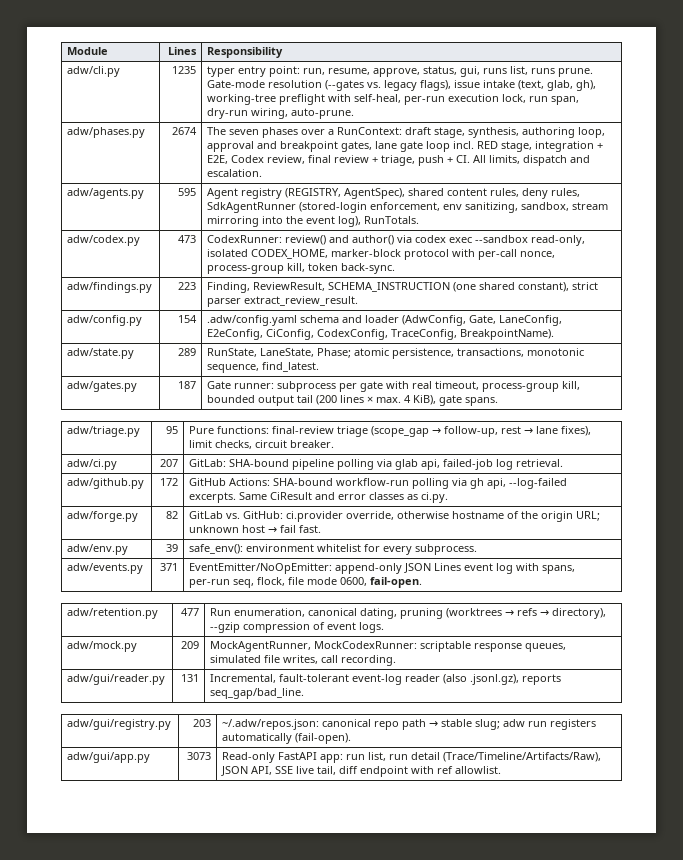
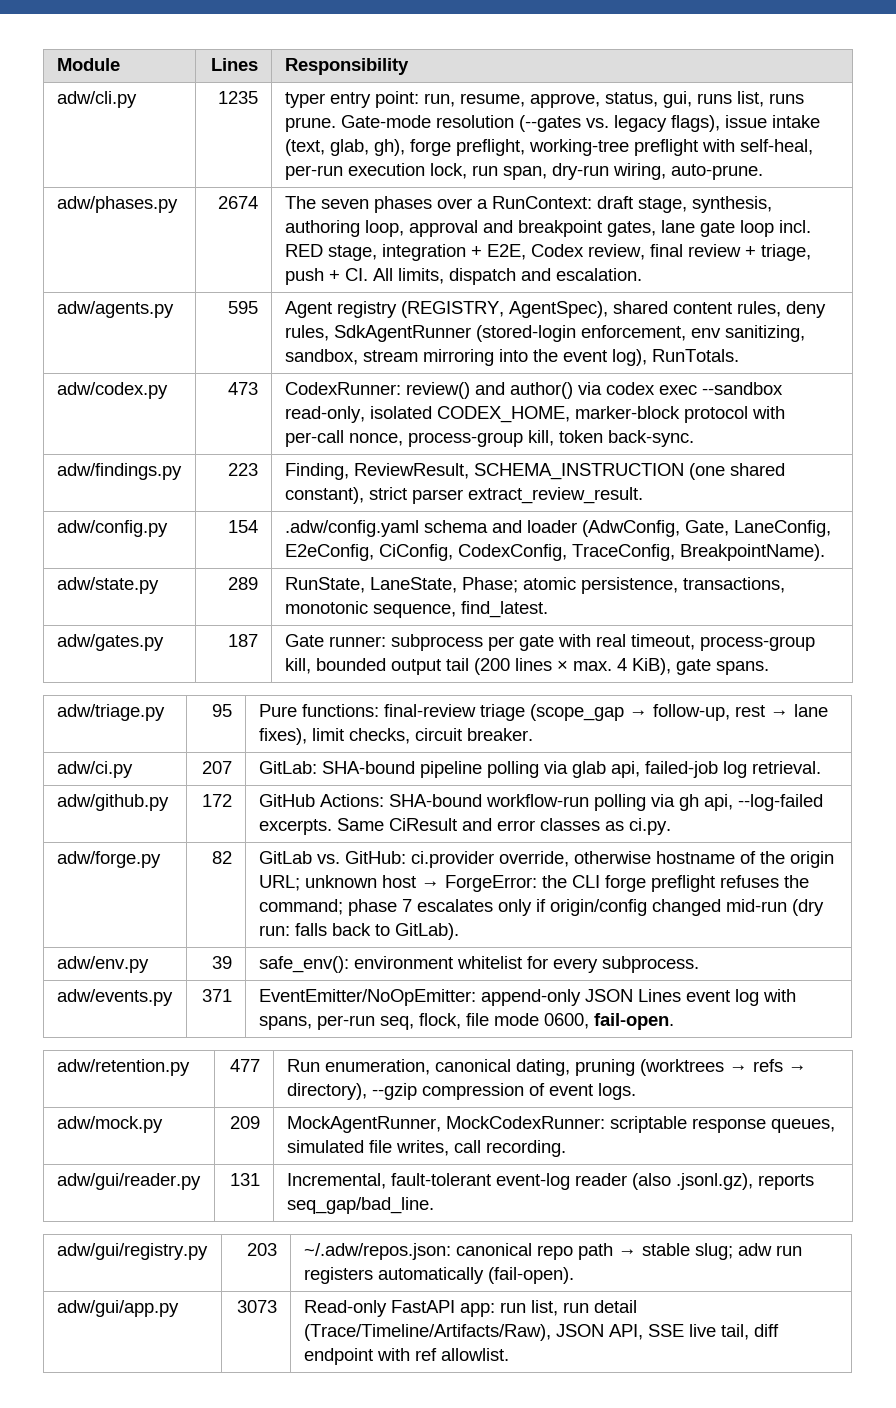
(597, 85) none -> [409,139,525,156] forge preflight,
[280,525,322,533] fail fast. -> [444,875,809,892] [258,899,824,916] [258,923,459,940] ForgeError: the CLI forge preflight refuses the command; phase 7 escalates only if origin/config changed mid-run (dry run: falls back to GitLab).

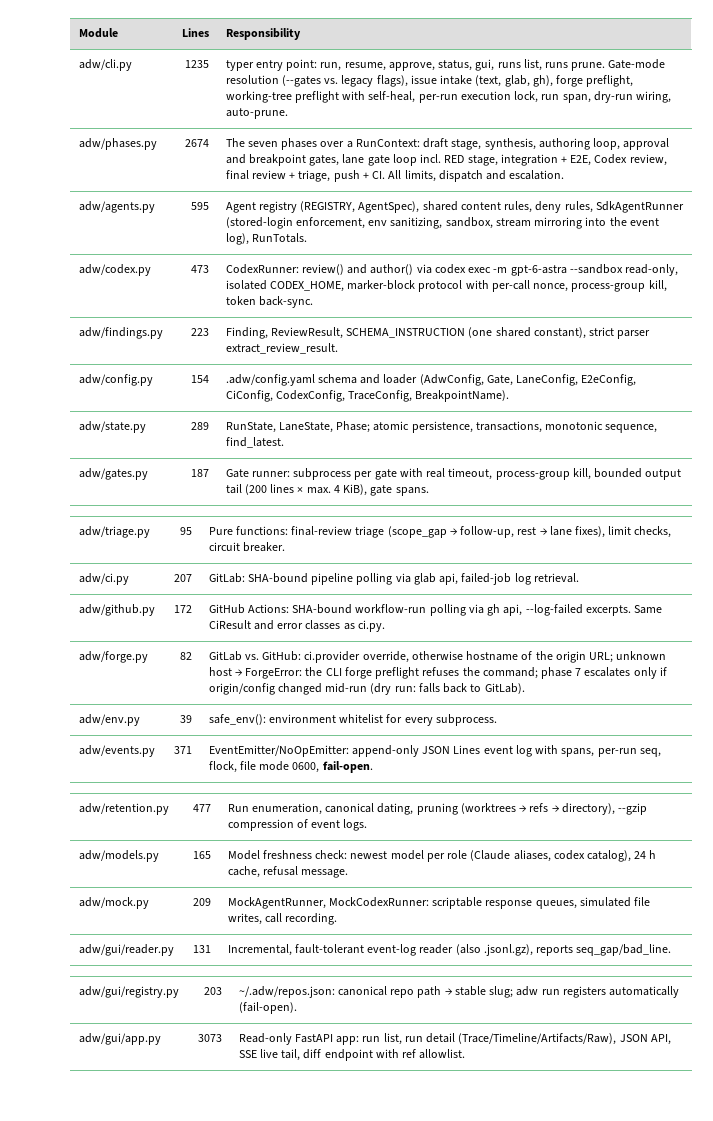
(697, 390) none -> [493,265,567,276] -m gpt-6-astra
(636, 1091) none -> [78,850,159,862] [193,851,212,859] [227,850,657,862] [227,866,349,878] // adw/models.py | 165 | Model freshness check: newest model per role (Claude aliases, codex catalog), 24 h cache, refusal message.

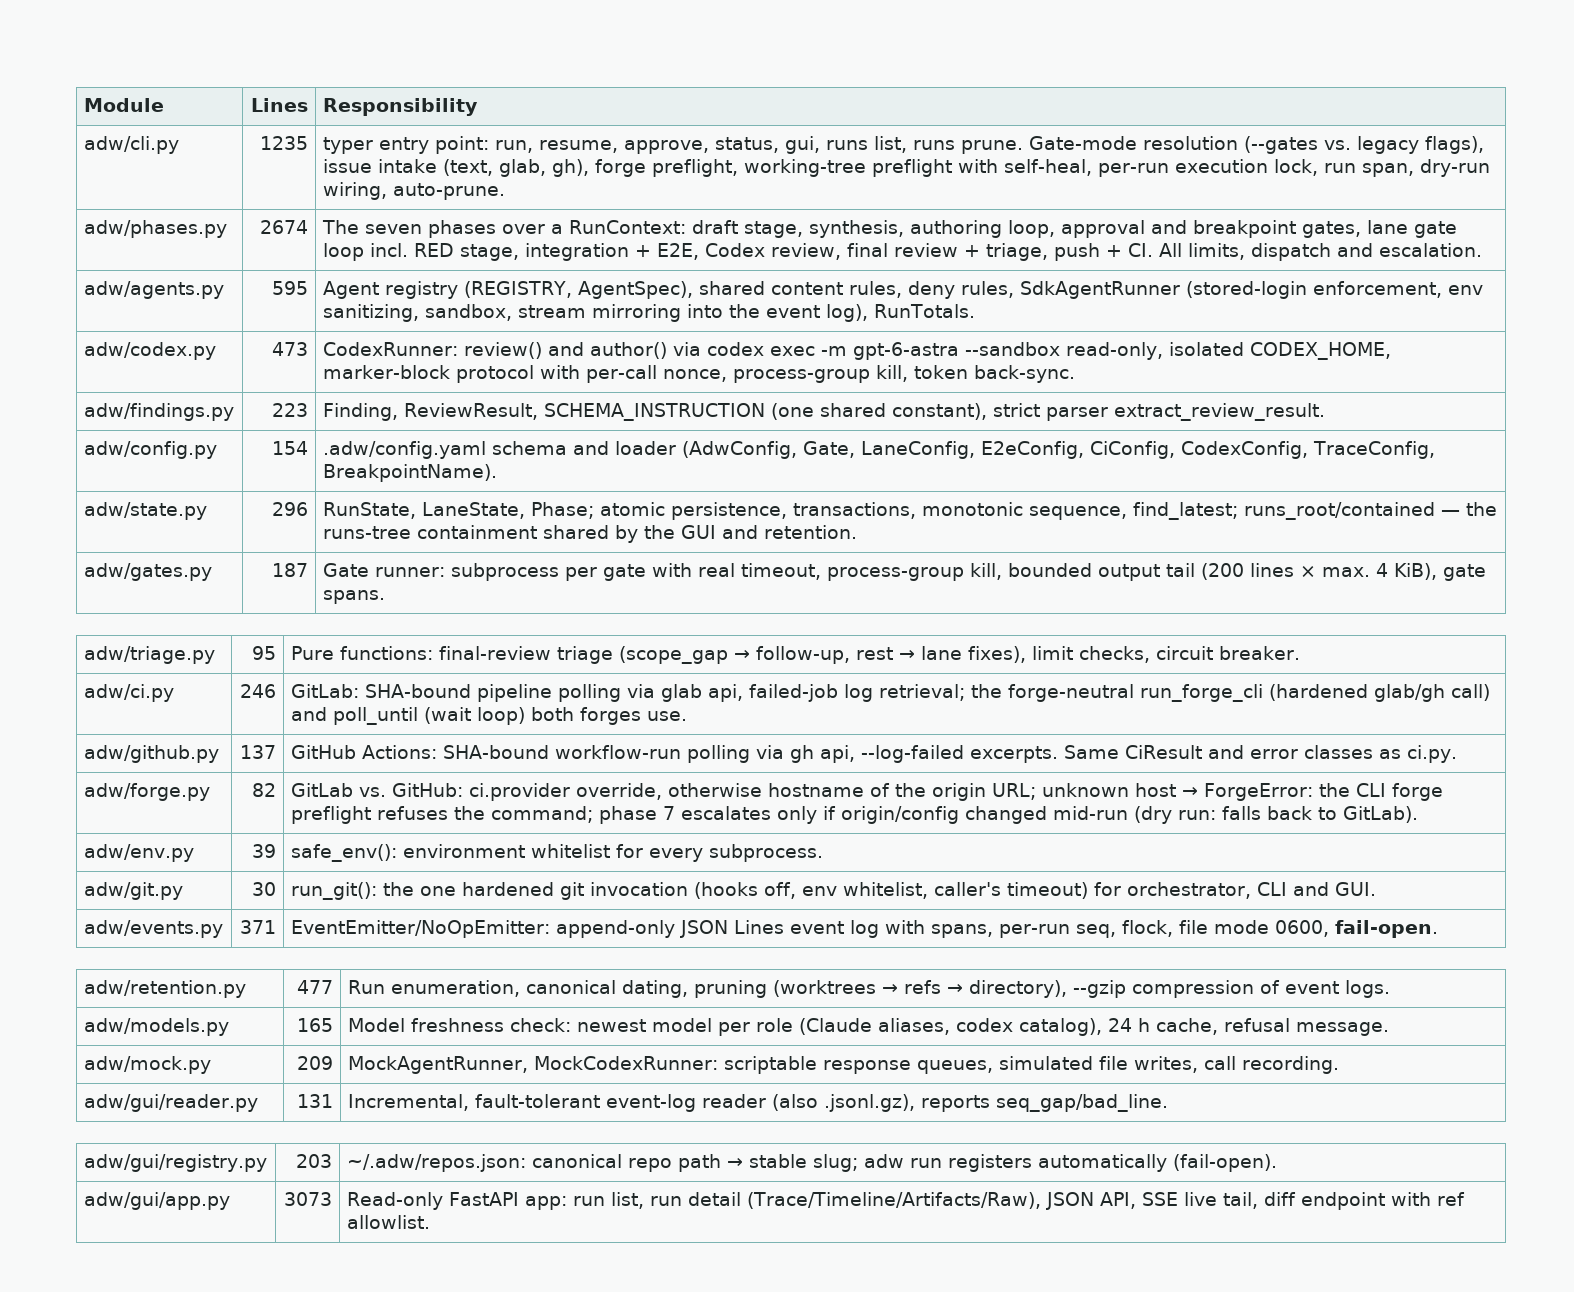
[191,422,210,430] 289 -> [272,502,309,516] 296
[225,437,284,448] find_latest. -> [1132,502,1497,520] [322,525,857,543] find_latest; runs_root/contained — the runs-tree containment shared by the GUI and retention.
[174,574,193,582] 207 -> [240,684,277,698] 246
[533,573,579,583] retrieval. -> [878,684,1490,702] [290,707,687,725] retrieval; the forge-neutral run_forge_cli (hardened glab/gh call) and poll_until (wait loop) both forges use.
[174,605,193,613] 172 -> [240,745,277,759] 137
(497, 720) none -> [83,882,183,900] [252,882,277,896] [290,882,1376,900] // adw/git.py | 30 | run_git(): the one hardened git invocation (hooks off, env whitelist, caller's timeout) for orchestrator, CLI and GUI.

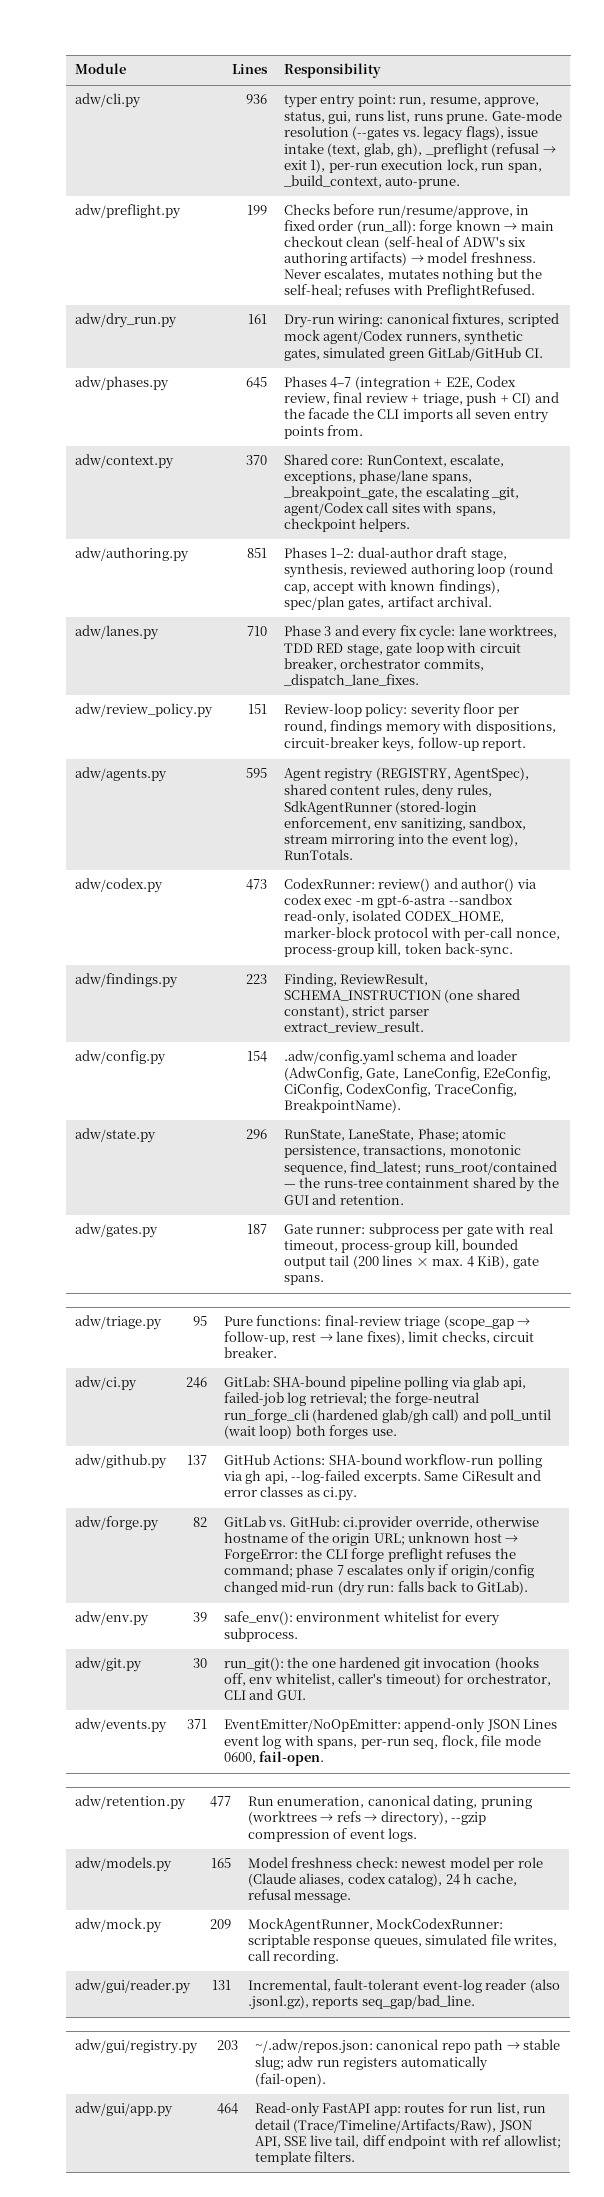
[260,136,309,150] 1235 -> [246,94,268,104] 936
[594,159,1092,177] forge preflight, working-tree preflight with self-heal, -> [424,143,556,157] [283,159,326,173] _preflight (refusal → exit 1),
[1419,159,1490,177] [322,182,387,200] dry-run wiring, -> [282,175,382,188] _build_context,
[83,220,227,238] [260,220,309,234] [321,220,1457,238] [322,243,629,261] adw/phases.py | 2674 | The seven phases over a RunContext: draft stage, synthesis, authoring loop, approval and breakpoint gates, lane gate loop incl. RED stage, integration -> [74,204,181,219] [247,205,268,215] [283,204,530,218] [283,220,554,234] [283,236,527,250] [283,252,536,266] [283,268,543,282] [283,284,536,298] [74,313,177,328] [248,314,268,324] [283,313,559,328] [283,330,524,345] [283,347,543,361] [74,376,169,391] [246,377,268,388] [283,376,431,390] adw/preflight.py | 199 | Checks before run/resume/approve, in fixed order (run_all): forge known → main checkout clean (self-heal of ADW's six authoring artifacts) → model freshness. Never escalates, mutates nothing but the self-heal; refuses with PreflightRefused. // adw/dry_run.py | 161 | Dry-run wiring: canonical fixtures, scripted mock agent/Codex runners, synthetic gates, simulated green GitLab/GitHub CI. // adw/phases.py | 645 | Phases 4–7 (integration
[1127,243,1482,261] CI. All limits, dispatch and escalation. -> [512,392,559,406] [283,408,550,423] [283,425,364,439] [74,454,174,469] [246,455,268,465] [283,454,505,467] [283,470,472,484] [282,486,520,500] [283,502,496,516] [283,518,411,532] [74,547,189,562] [247,548,268,558] [283,547,507,561] [283,563,553,578] [283,580,500,594] [283,596,493,610] [74,625,159,640] [247,626,268,636] [283,625,558,640] [283,642,521,656] [283,658,484,671] [282,674,419,688] [74,703,213,718] [248,704,268,714] [283,703,519,718] [283,720,556,735] [283,737,527,752] CI) and the facade the CLI imports all seven entry points from. // adw/context.py | 370 | Shared core: RunContext, escalate, exceptions, phase/lane spans, _breakpoint_gate, the escalating _git, agent/Codex call sites with spans, checkpoint helpers. // adw/authoring.py | 851 | Phases 1–2: dual-author draft stage, synthesis, reviewed authoring loop (round cap, accept with known findings), spec/plan gates, artifact archival. // adw/lanes.py | 710 | Phase 3 and every fix cycle: lane worktrees, TDD RED stage, gate loop with circuit breaker, orchestrator commits, _dispatch_lane_fixes. // adw/review_policy.py | 151 | Review-loop policy: severity floor per round, findings memory with dispositions, circuit-breaker keys, follow-up report.
[284,1192,333,1206] 3073 -> [217,2103,239,2114] 464
(567, 1203) none -> [404,2102,467,2113] routes for
[346,1215,430,1229] allowlist. -> [503,2135,561,2149] [254,2151,356,2165] allowlist; template filters.

